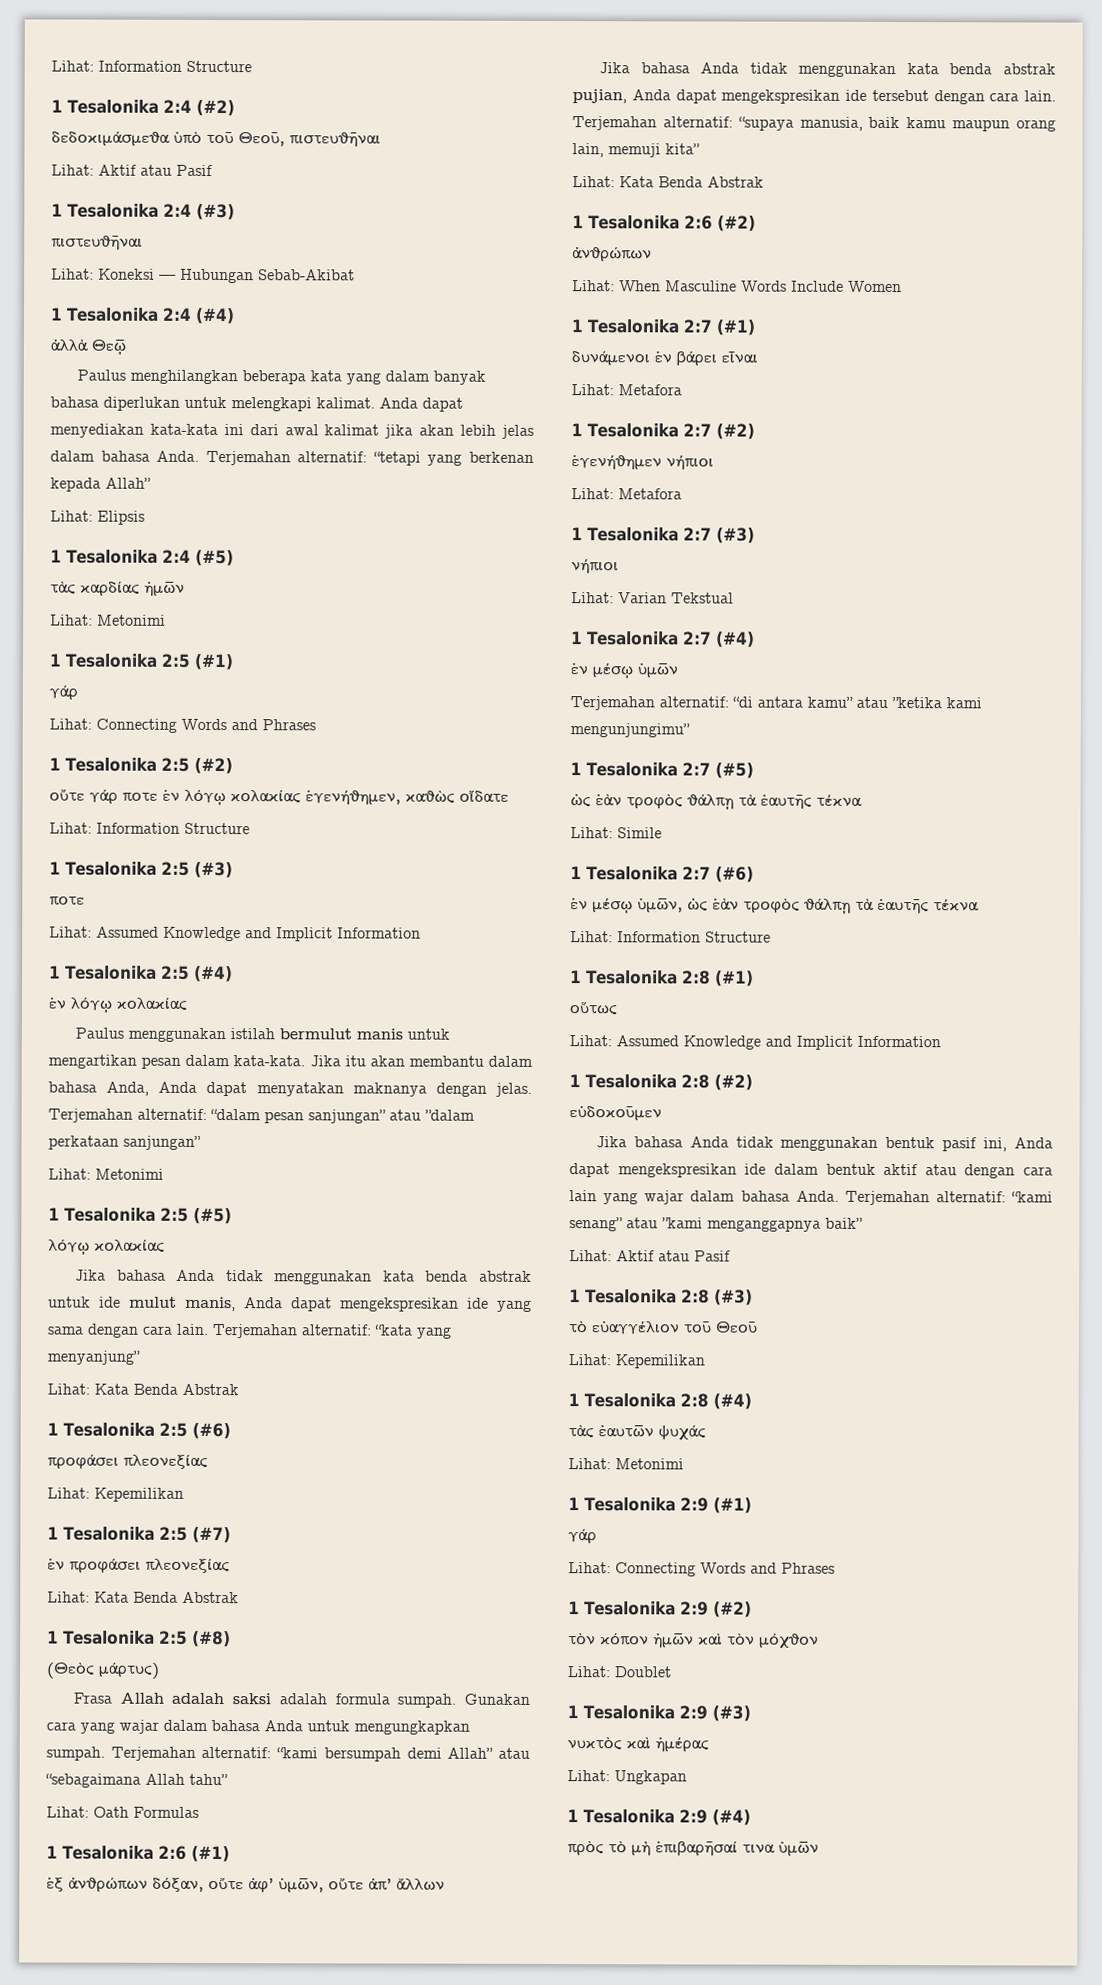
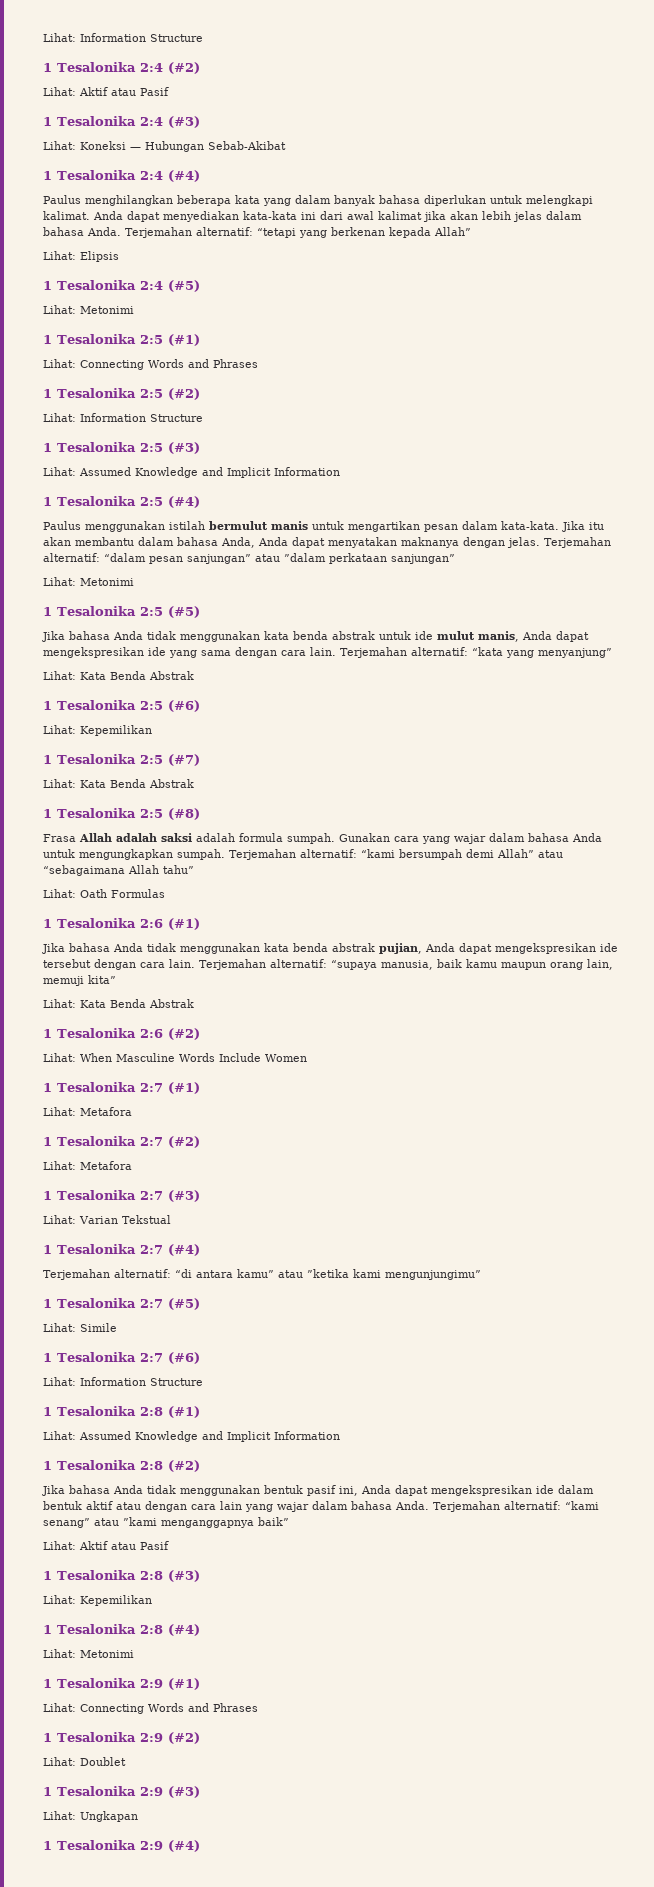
[51,131,381,148] // δεδοκιμάσμεθα ὑπὸ τοῦ Θεοῦ, πιστευθῆναι -> (200, 68) none
[51,234,143,251] // πιστευθῆναι -> (200, 122) none
[50,338,126,355] // ἀλλὰ Θεῷ -> (200, 176) none
[50,580,185,597] // τὰς καρδίας ἡμῶν -> (200, 286) none
[49,685,78,700] // γάρ -> (200, 340) none
[49,789,509,806] // οὔτε γάρ ποτε ἐν λόγῳ κολακίας ἐγενήθημεν, καθὼς οἴδατε -> (200, 394) none
[49,896,85,906] // ποτε -> (200, 448) none
[48,997,187,1013] // ἐν λόγῳ κολακίας -> (200, 502) none
[48,1239,165,1255] // λόγῳ κολακίας -> (200, 612) none
[47,1454,208,1469] // προφάσει πλεονεξίας -> (200, 706) none
[47,1558,230,1574] // ἐν προφάσει πλεονεξίας -> (200, 760) none
[46,1662,160,1680] // (Θεὸς μάρτυς) -> (200, 814) none
[46,1877,445,1893] // ἐξ ἀνθρώπων δόξαν, οὔτε ἀφ’ ὑμῶν, οὔτε ἀπ’ ἄλλων -> (200, 924) none
[572,247,652,262] // ἀνθρώπων -> (200, 1034) none
[571,350,758,366] // δυνάμενοι ἐν βάρει εἶναι -> (200, 1088) none
[571,455,714,471] // ἐγενήθημεν νήπιοι -> (200, 1142) none
[571,559,619,575] // νήπιοι -> (200, 1196) none
[570,662,678,679] // ἐν μέσῳ ὑμῶν -> (200, 1250) none
[570,793,862,810] // ὡς ἐὰν τροφὸς θάλπῃ τὰ ἑαυτῆς τέκνα -> (200, 1304) none
[570,897,979,915] // ἐν μέσῳ ὑμῶν, ὡς ἐὰν τροφὸς θάλπῃ τὰ ἑαυτῆς τέκνα -> (200, 1358) none
[569,1002,617,1015] // οὕτως -> (200, 1412) none
[569,1106,662,1121] // εὐδοκοῦμεν -> (200, 1466) none
[568,1321,758,1335] // τὸ εὐαγγέλιον τοῦ Θεοῦ -> (200, 1576) none
[568,1424,706,1441] // τὰς ἑαυτῶν ψυχάς -> (200, 1630) none
[568,1529,597,1544] // γάρ -> (200, 1684) none
[568,1632,819,1649] // τὸν κόπον ἡμῶν καὶ τὸν μόχθον -> (200, 1738) none
[567,1737,709,1753] // νυκτὸς καὶ ἡμέρας -> (200, 1792) none
[567,1840,819,1857] // πρὸς τὸ μὴ ἐπιβαρῆσαί τινα ὑμῶν -> (200, 1846) none

